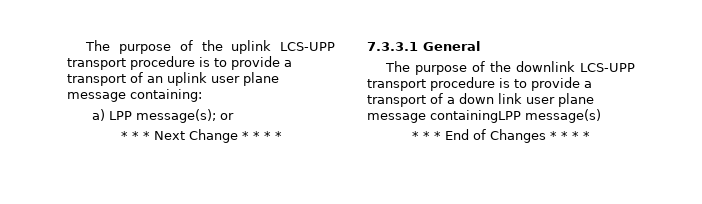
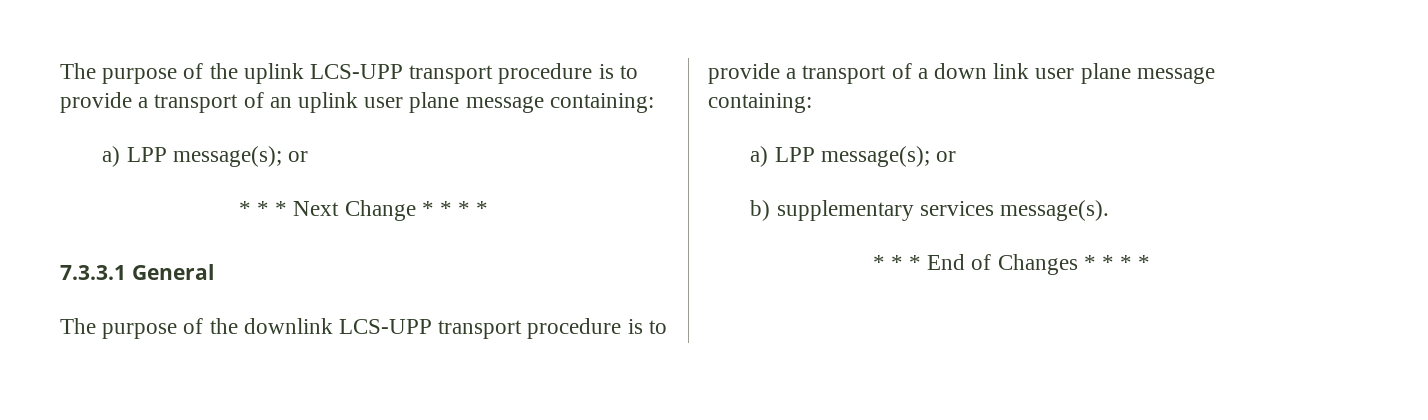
[430,109,601,123] containingLPP message(s) -> [708,93,812,113] [750,146,957,167] [750,200,1110,221] containing: // a) LPP message(s); or // b) supplementary services message(s).

